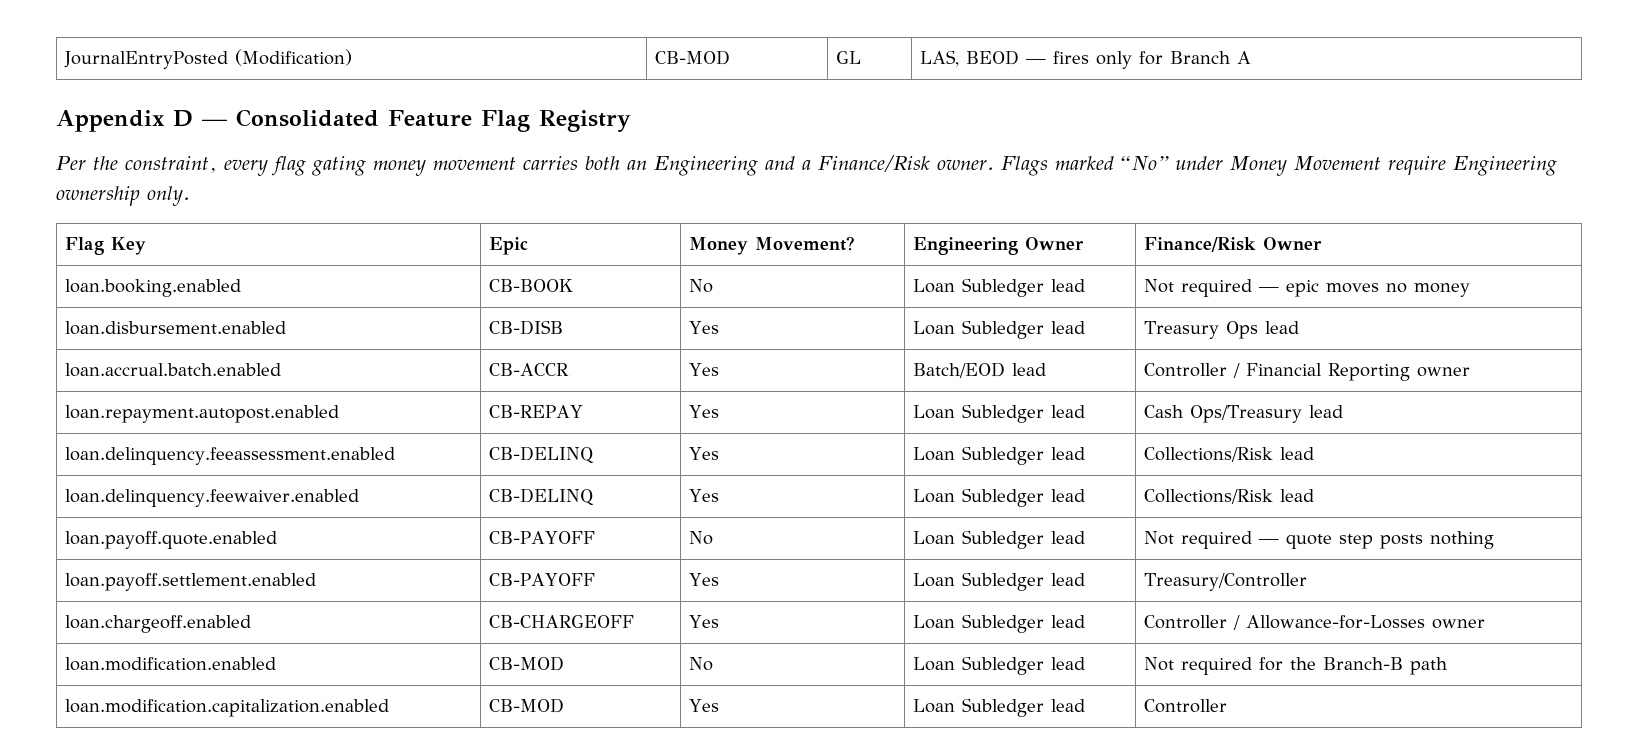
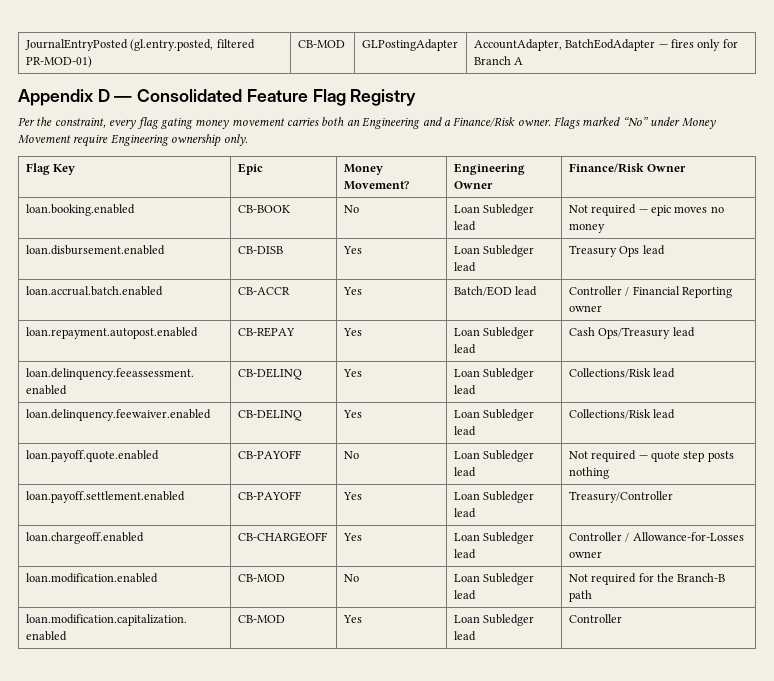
[234,49,352,66] [654,50,730,65] [835,51,861,64] [919,50,1019,67] (Modification) | CB-MOD | GL | LAS, BEOD -> [130,39,255,51] [25,56,92,68] [297,40,345,48] [361,39,458,51] [473,39,656,51] (gl.entry.posted, filtered PR-MOD-01) | CB-MOD | GLPostingAdapter | AccountAdapter, BatchEodAdapter

